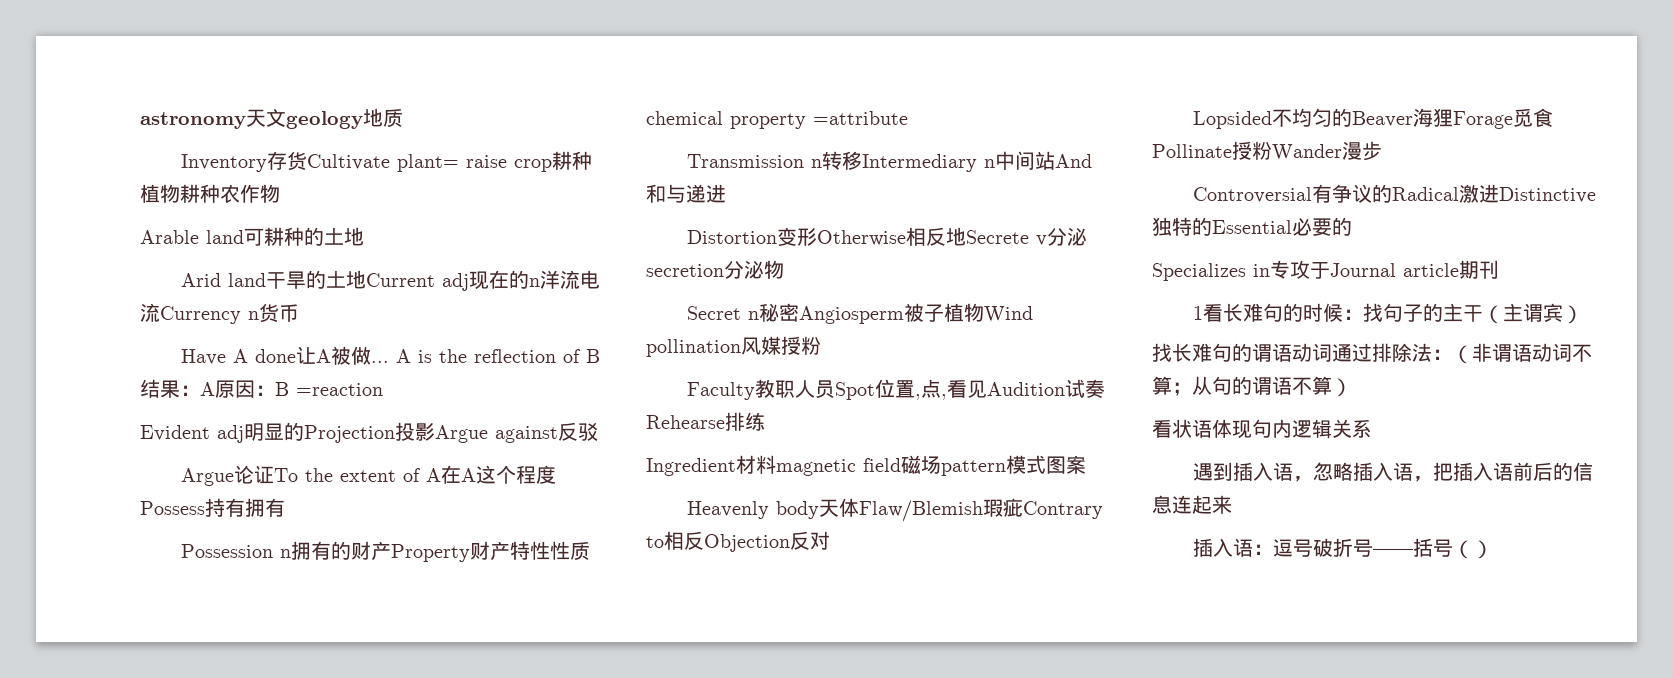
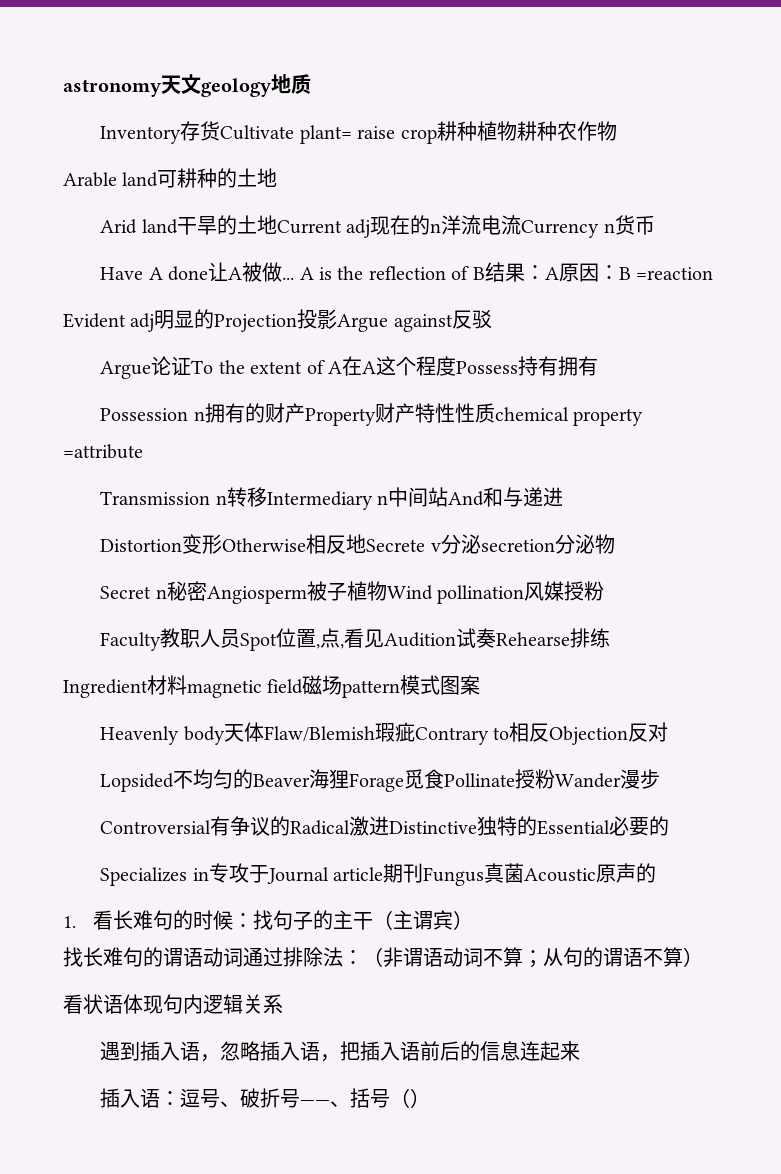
[1192,306,1203,320] // 1 -> [423,863,657,886] [63,916,76,928] Fungus真菌Acoustic原声的 // 1.
(1313, 548) none -> [220,1101,241,1107] 、
(1413, 552) none -> [330,1101,351,1107] 、

